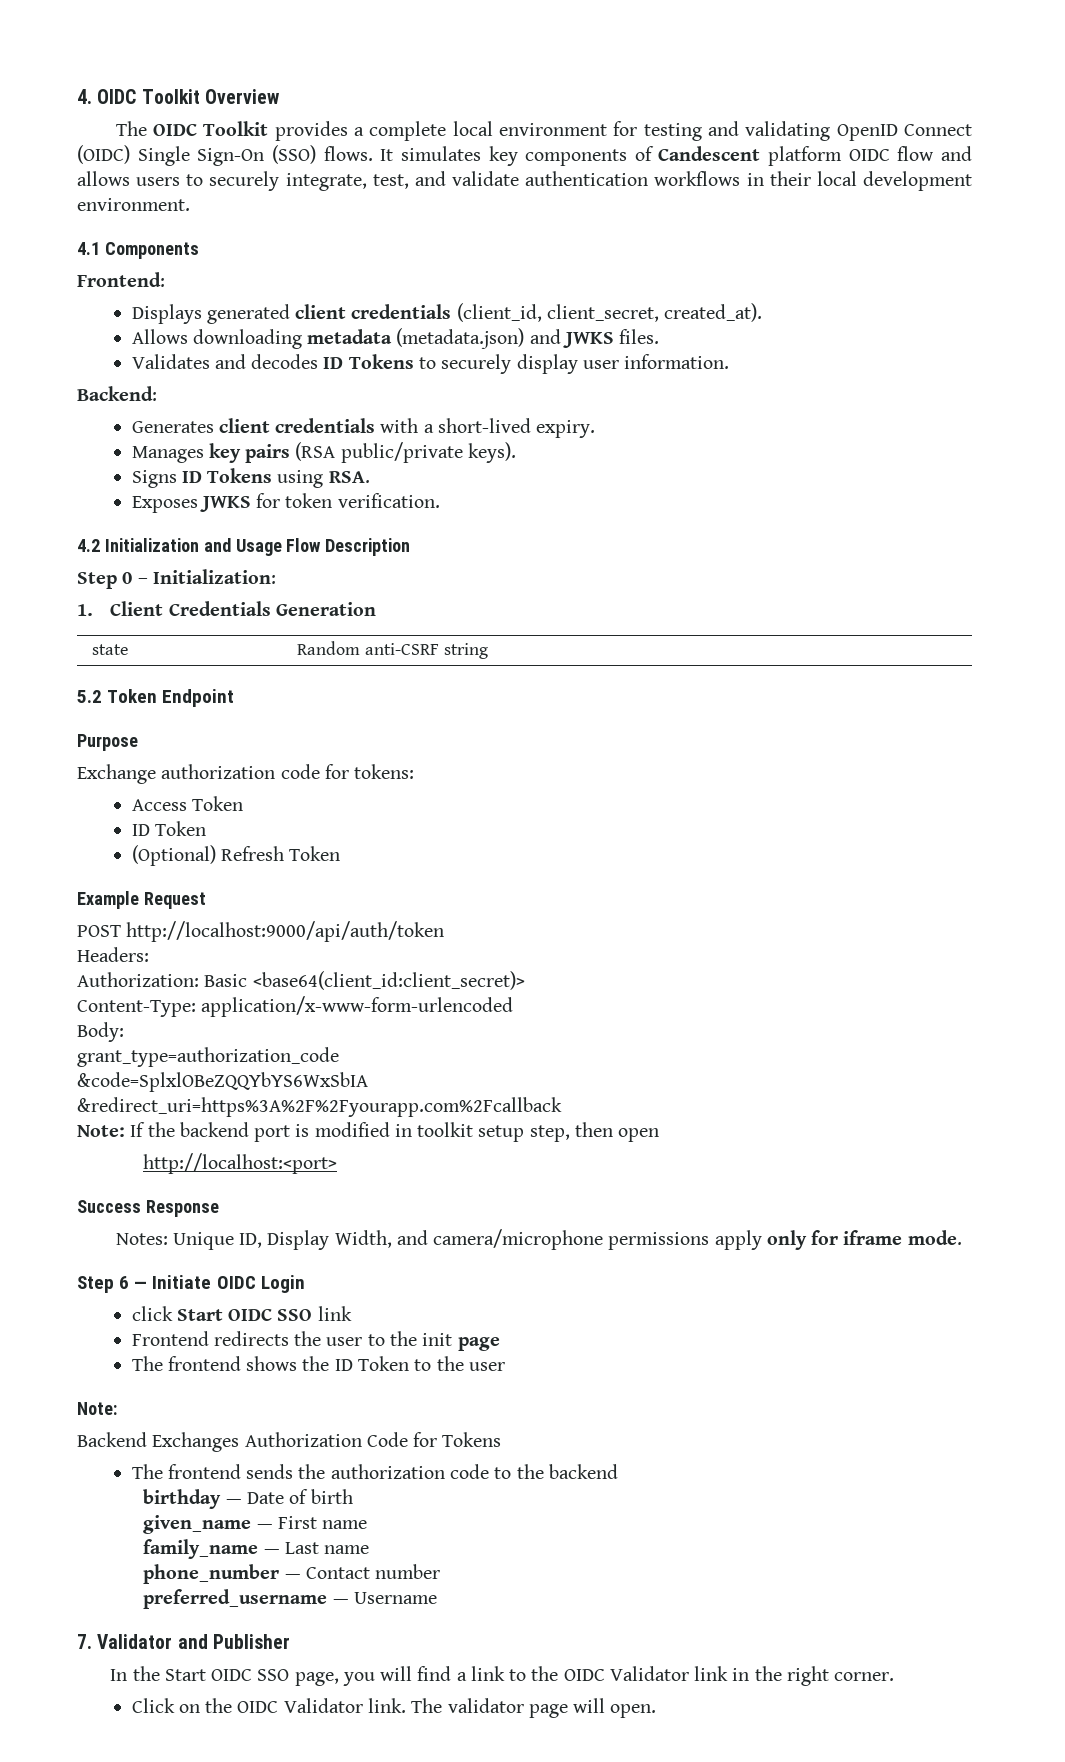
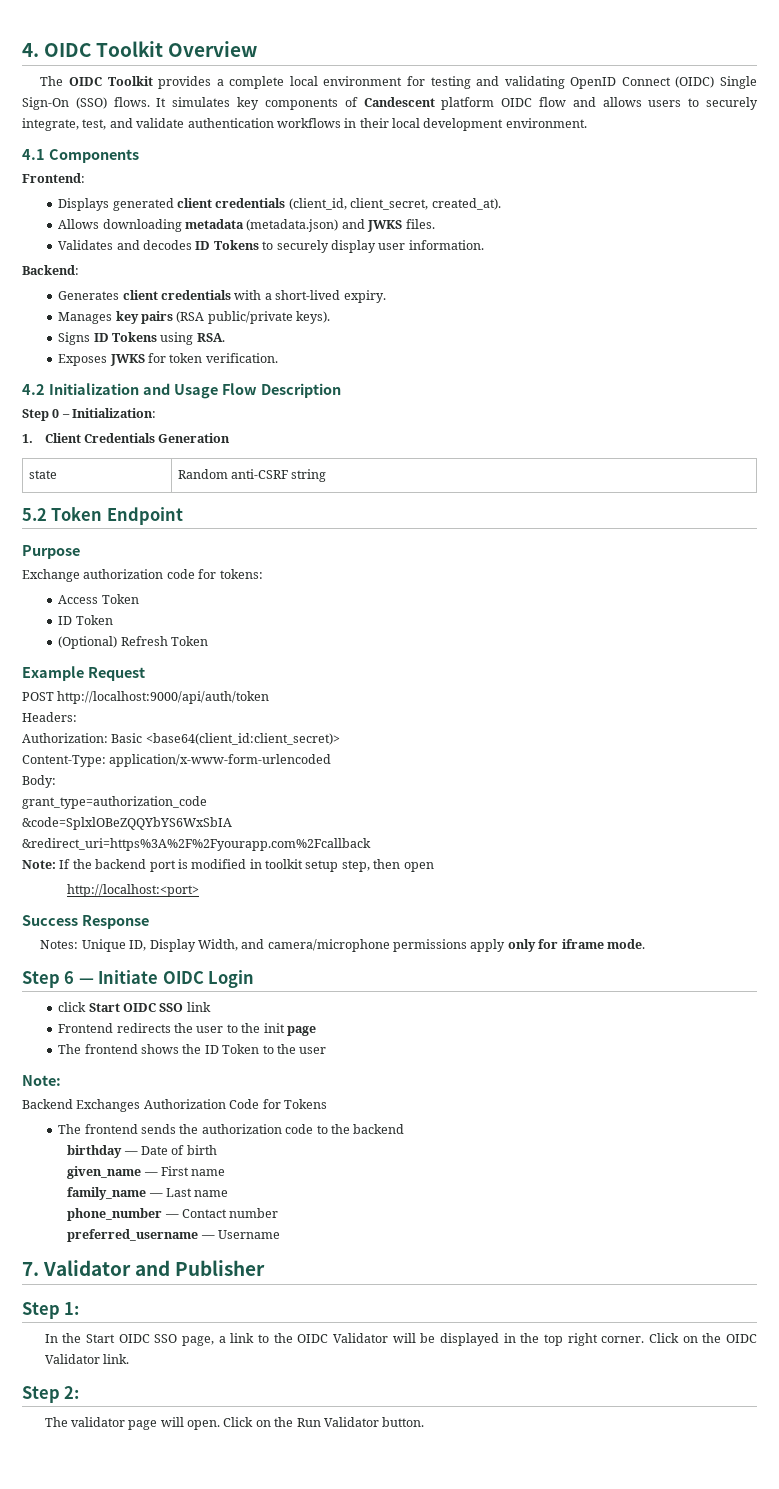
(290, 1641) none -> [22,1302,80,1319] // Step 1:
[342,1666,452,1686] you will find -> (214, 1341) none
[694,1666,729,1681] link -> [392,1333,499,1346] will be displayed
(782, 1673) none -> [543,1334,563,1346] top
(895, 1676) // -> (645, 1339) none
(407, 1705) none -> [22,1386,80,1403] // Step 2: //
(657, 1711) none -> [223,1417,425,1427] Click on the Run Validator button.

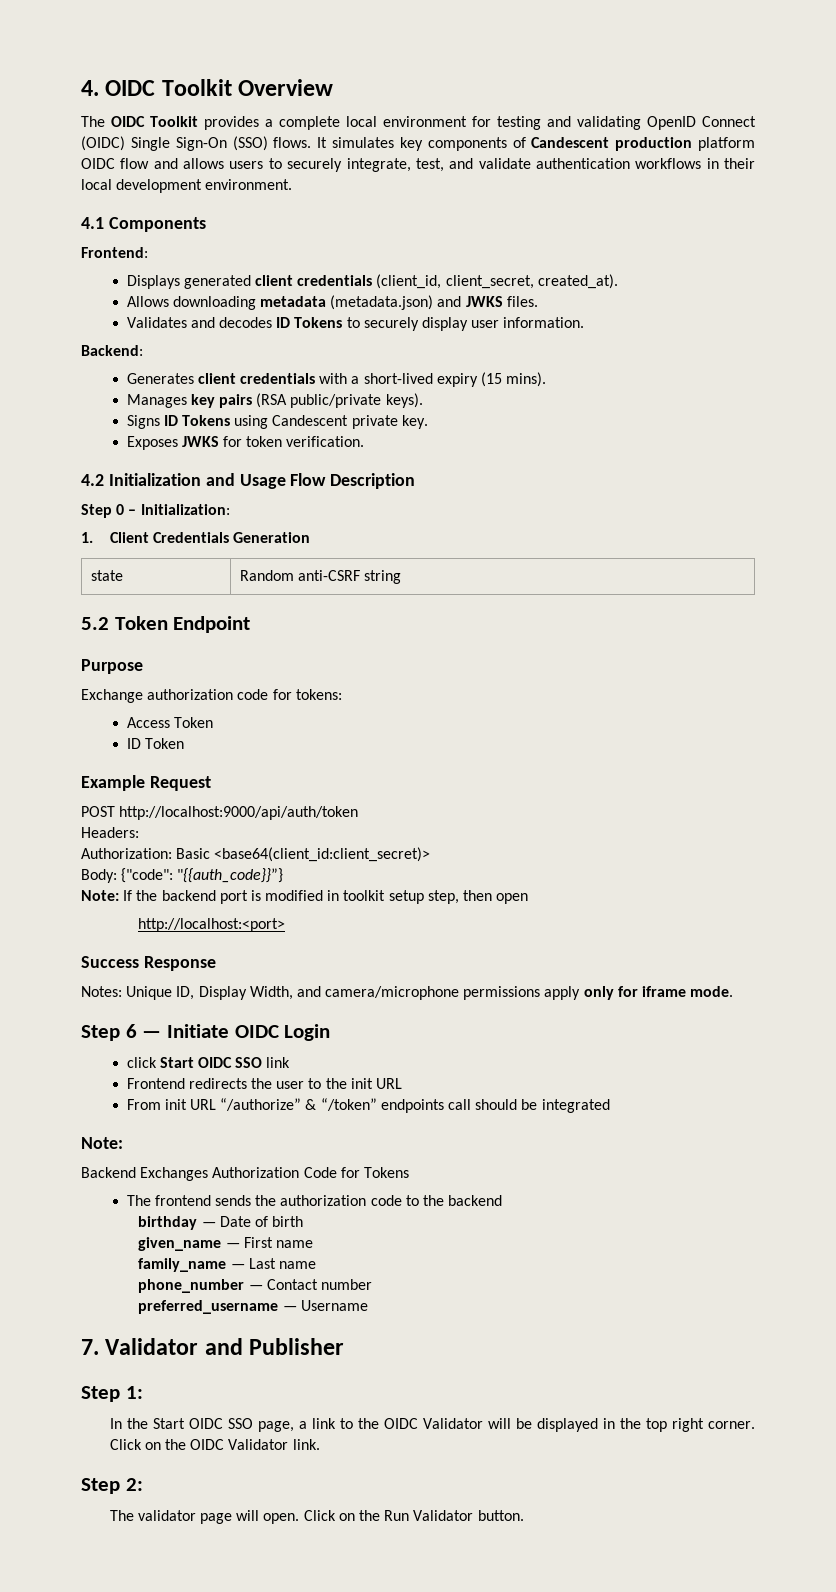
(435, 102) none -> [615,137,693,151] production
[343,290,386,303] expiry. -> [436,372,547,387] expiry (15 mins).
[196,333,225,342] RSA. -> [272,415,428,429] Candescent private key.
[58,636,209,649] // (Optional) Refresh Token -> (184, 743) none
[22,754,332,767] // Content-Type: application/x-www-form-urlencoded -> (431, 854) none
[22,796,207,809] [22,817,232,830] [22,838,371,851] // grant_type=authorization_code // &code=SplxlOBeZQQYbYS6WxSbIA // &redirect_uri=https%3A%2F%2Fyourapp.com%2Fcallback -> [121,868,284,883] {"code": "{{auth_code}}”}
[286,1026,316,1036] [58,1044,327,1054] page // The frontend shows the ID Token to the user -> [376,1078,403,1089] [126,1098,610,1113] URL // From init URL “/authorize” & “/token” endpoints call should be integrated

